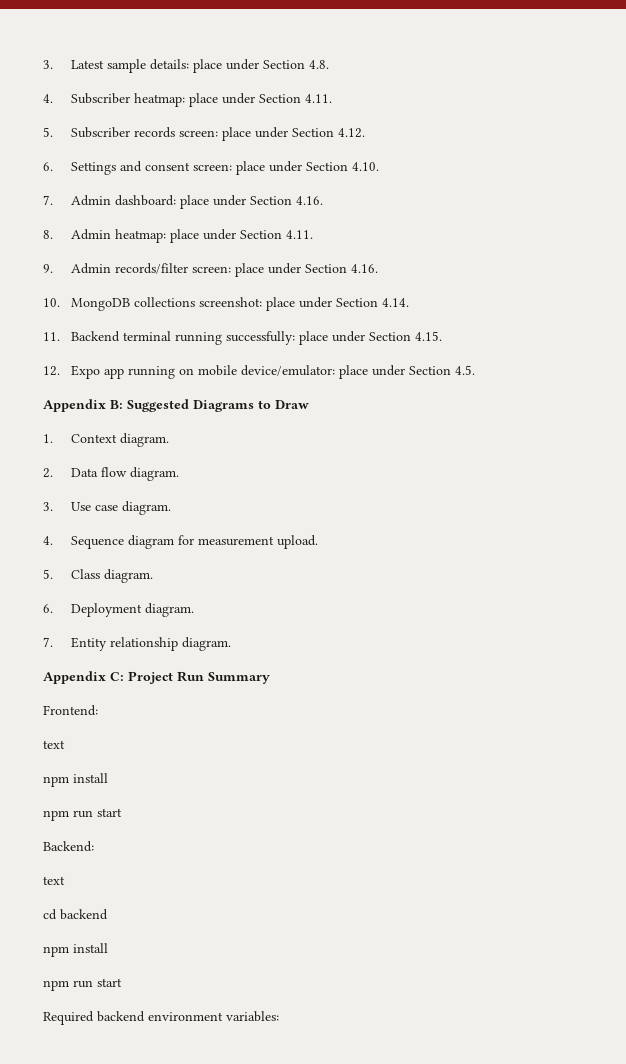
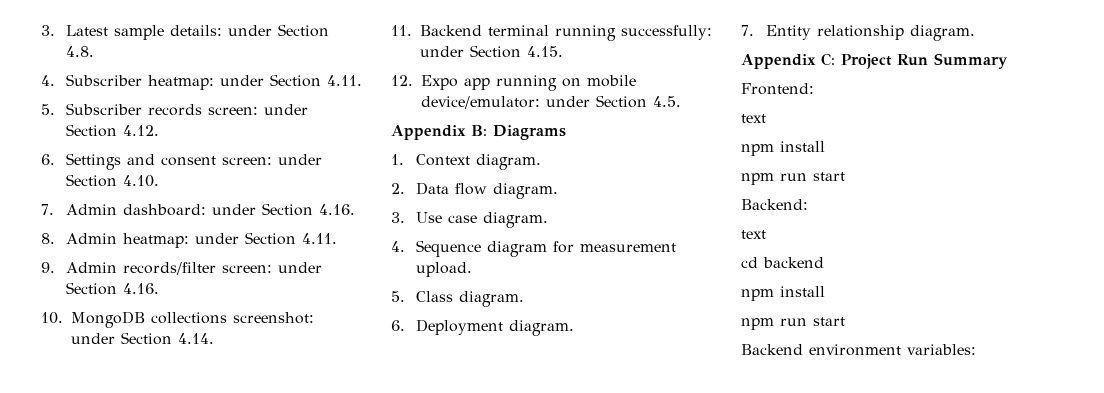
[192,59,222,73] place -> (223, 30) none
[188,93,218,107] place -> (215, 82) none
[221,127,251,141] place -> (259, 111) none
[235,161,265,175] place -> (273, 161) none
[179,195,209,209] place -> (207, 210) none
[169,229,199,243] place -> (190, 240) none
[234,263,264,277] place -> (273, 269) none
[265,297,295,311] place -> (314, 318) none
[298,331,328,345] place -> (712, 32) none
[338,365,368,379] place -> (540, 102) none
[127,399,189,412] Suggested -> (487, 130) none
[258,400,309,409] to Draw -> (566, 132) none
[43,1011,145,1025] Required backend -> [741,344,803,355] Backend

